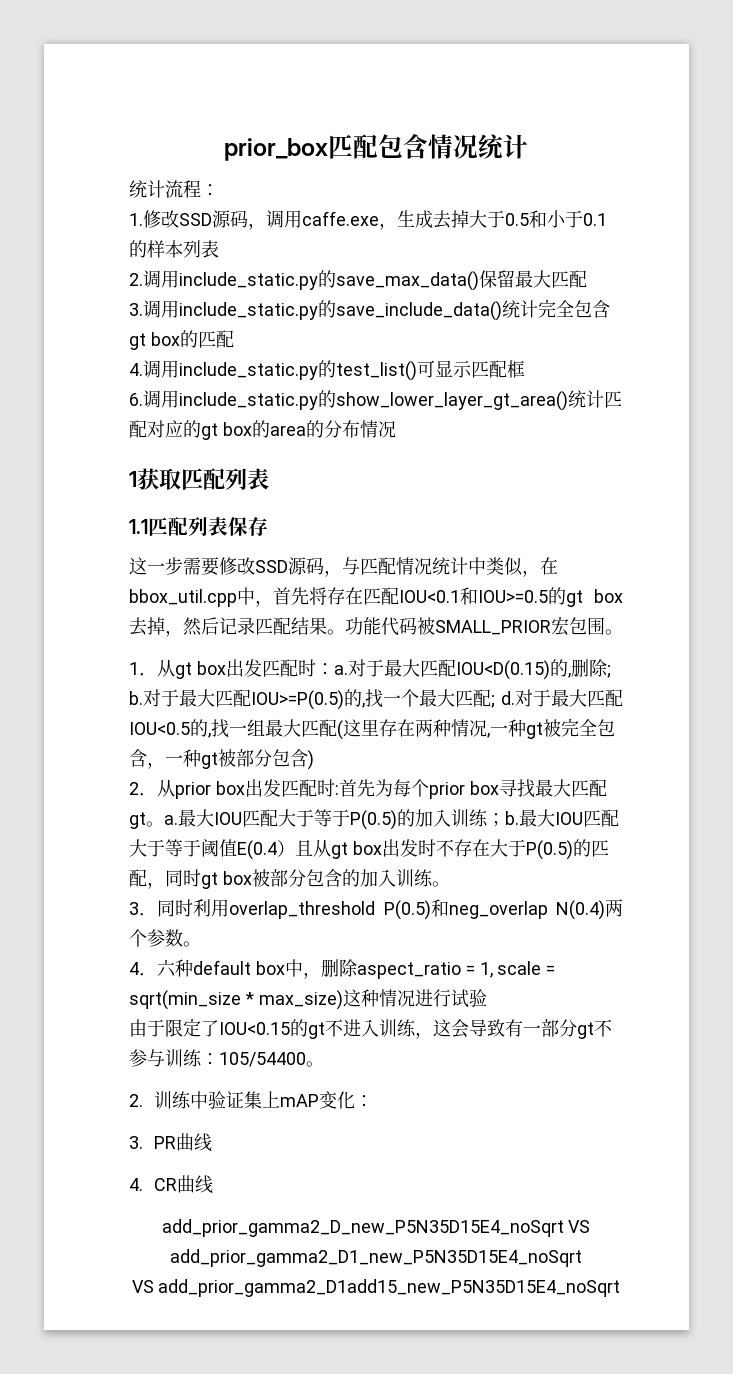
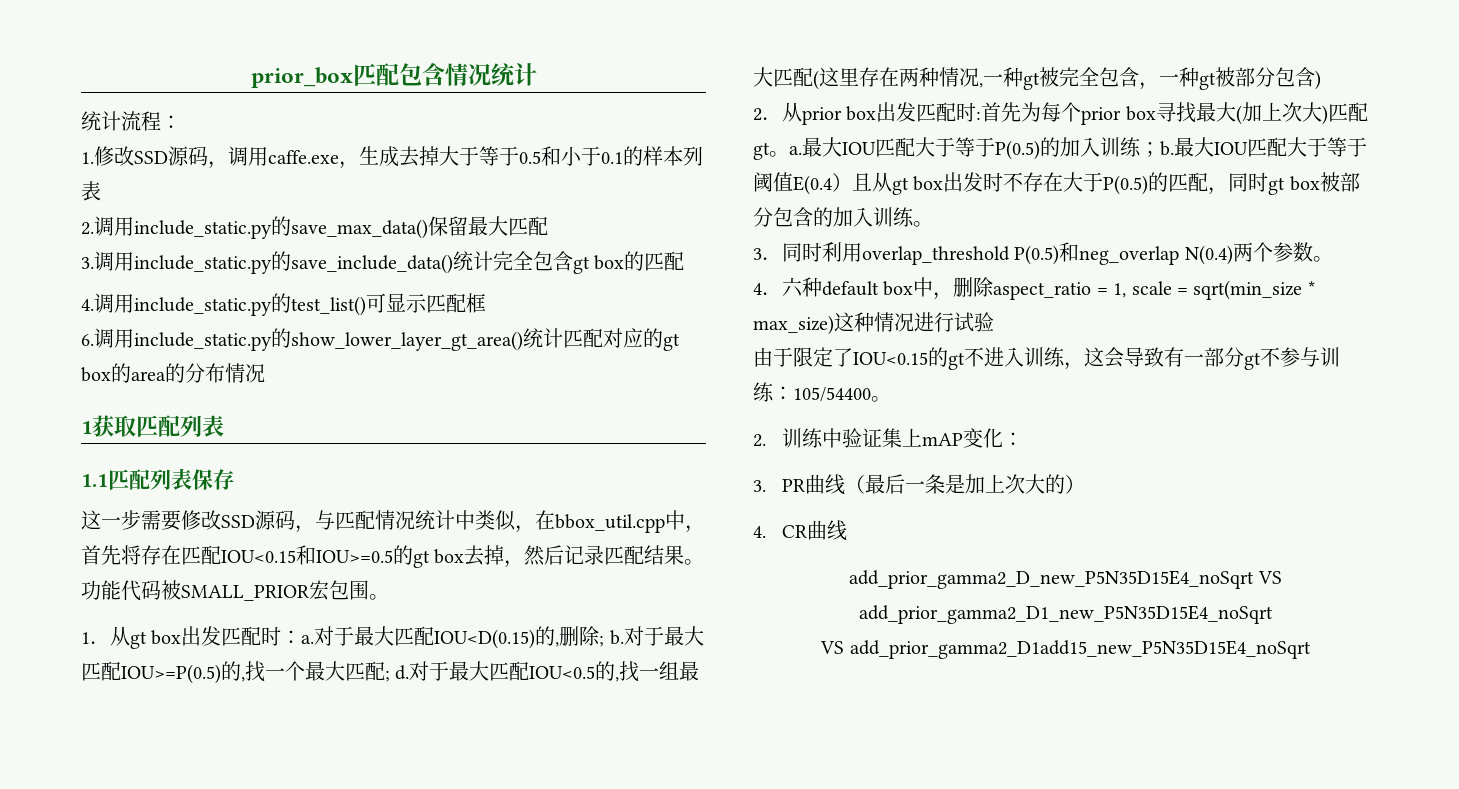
(505, 219) none -> [479,146,519,166] 等于
[399,590,460,603] IOU<0.1 -> [221,550,296,563] IOU<0.15
(571, 788) none -> [1235,102,1328,125] (加上次大)
(213, 1142) none -> [844,474,1085,494] （最后一条是加上次大的）

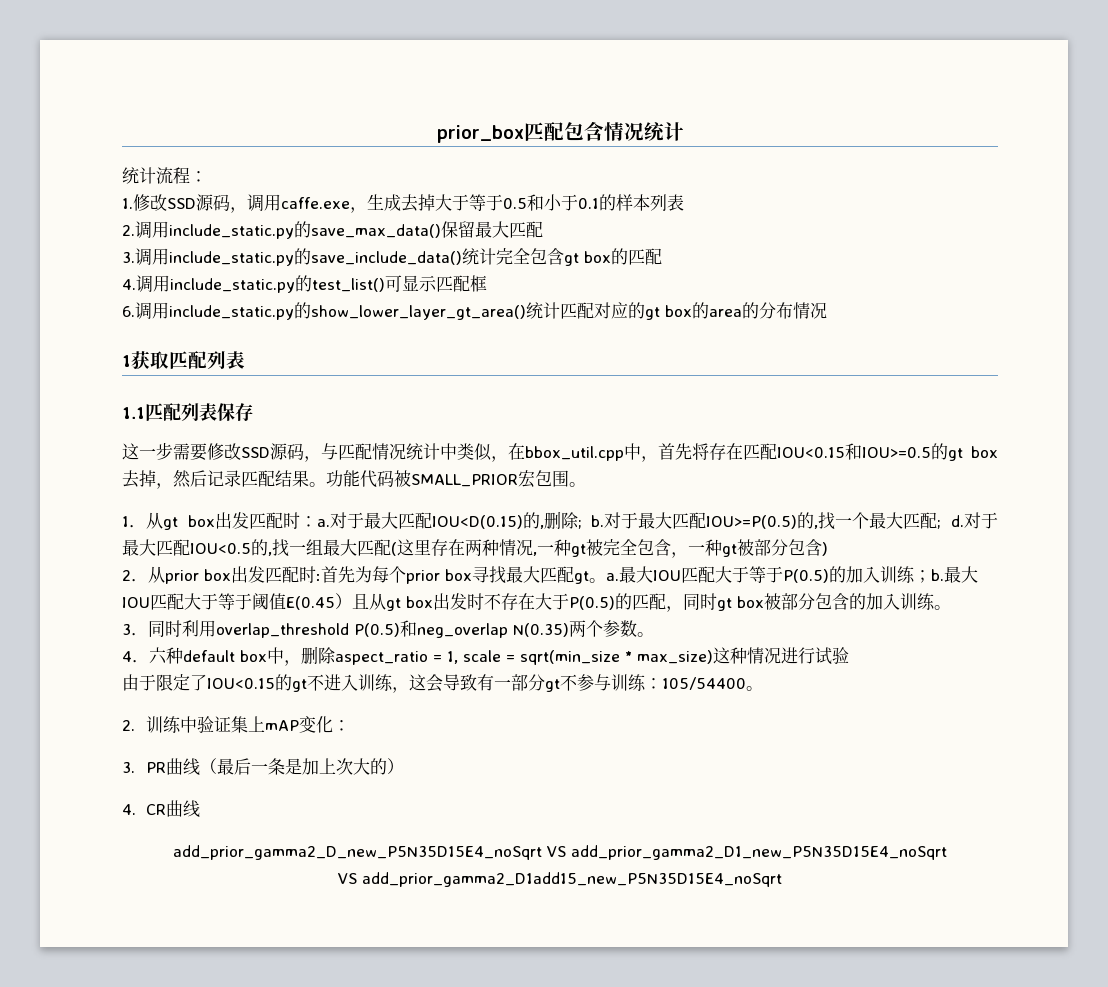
[1235,102,1328,125] (加上次大) -> (540, 574) none
[793,175,832,195] E(0.4 -> [286,596,335,610] E(0.45
[1184,245,1233,265] N(0.4) -> [513,623,569,637] N(0.35)

